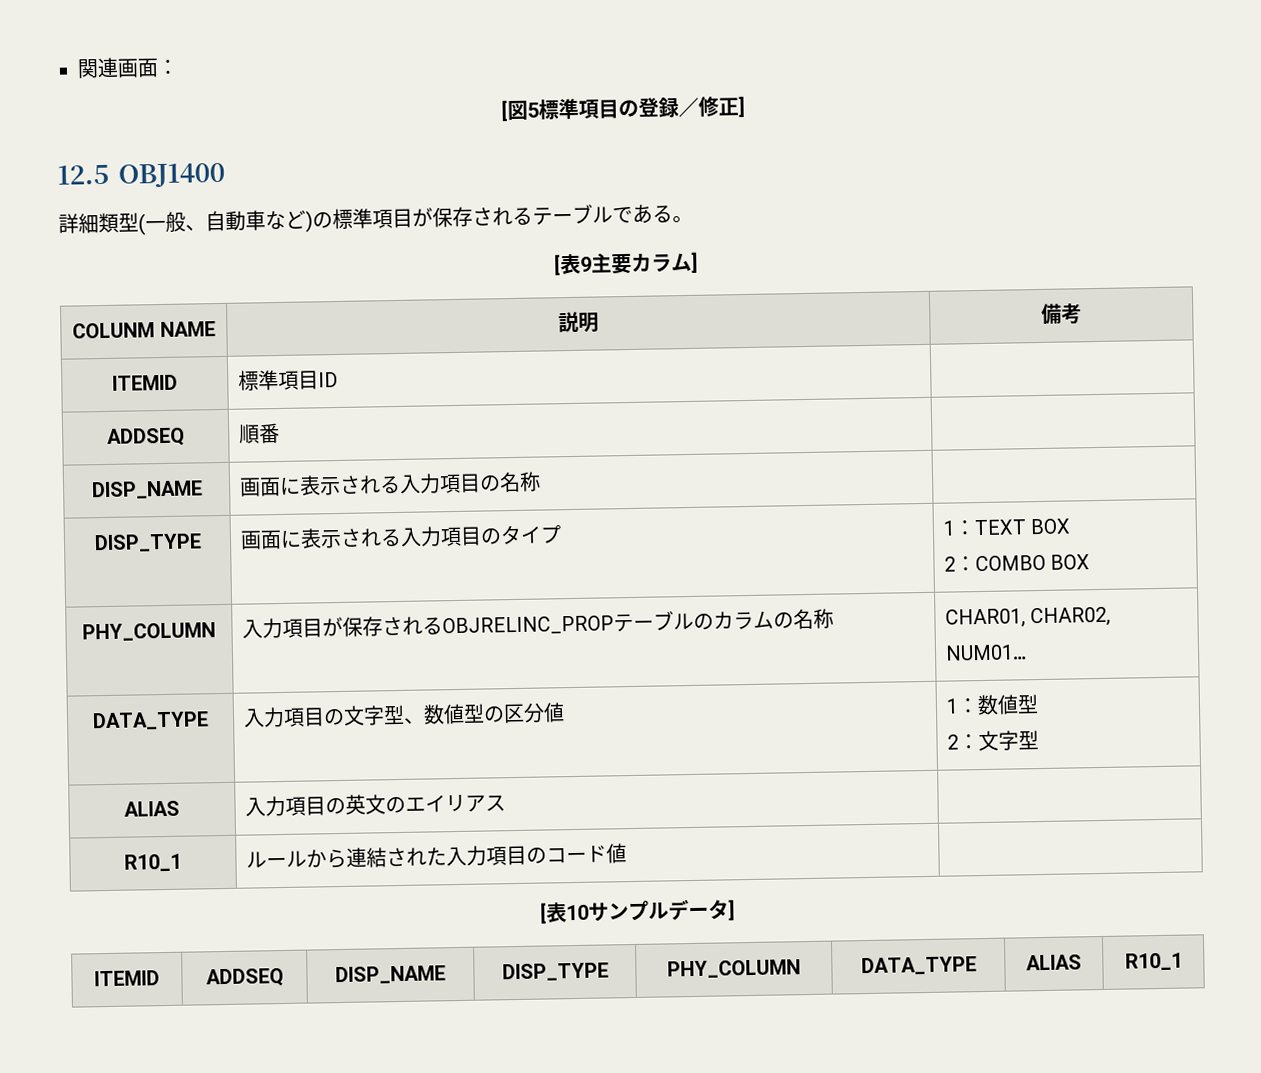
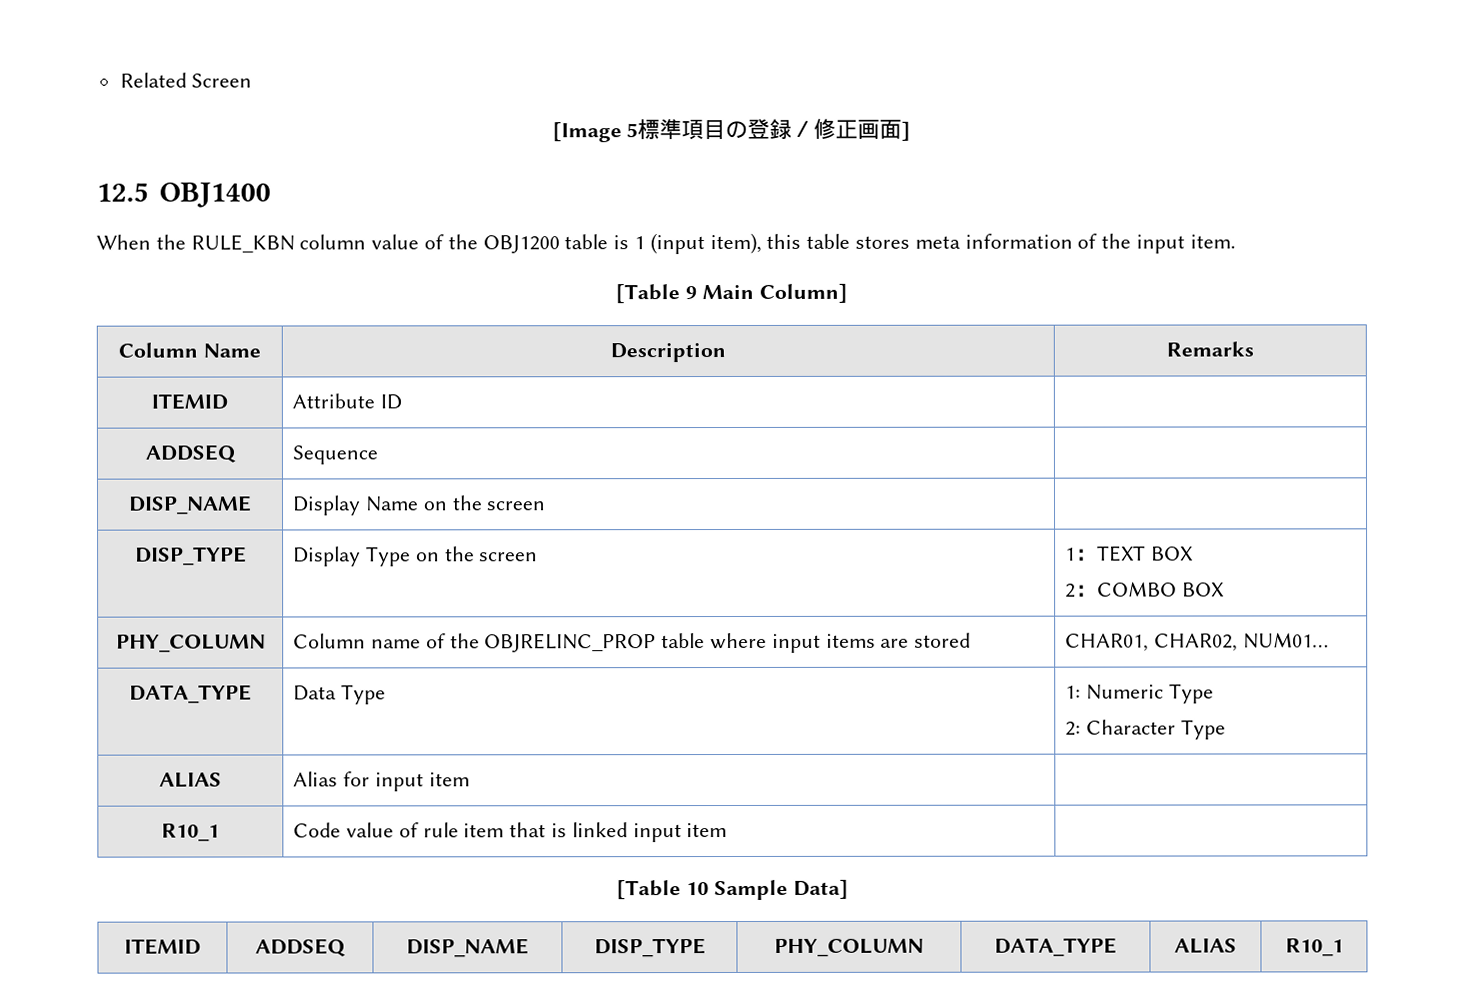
[77,57,179,79] [501,100,528,122] 関連画面： // [図 -> [119,72,253,88] [551,122,622,143] Related Screen // [Image
(739, 106) none -> [857,118,903,139] 画面
[58,203,693,236] [554,251,698,276] [72,321,216,339] [558,311,599,333] [1041,303,1082,325] [112,374,178,391] [238,369,320,391] 詳細類型(一般、自動車など)の標準項目が保存されるテーブルである。 // [表9主要カラム] // COLUNM NAME | 説明 | 備考 // ITEMID | 標準項目 -> [96,232,1236,255] [615,283,848,304] [118,342,261,358] [610,343,726,363] [1166,341,1255,357] [151,393,228,410] [292,393,376,409] When the RULE_KBN column value of the OBJ1200 table is 1 (input item), this table stores meta information of the input item. // [Table 9 Main Column] // Column Name | Description | Remarks // ITEMID | Attribute
[239,422,281,444] [90,480,203,500] [239,471,542,497] [93,533,202,553] [240,524,563,550] 順番 | // DISP_NAME | 画面に表示される入力項目の名称 | // DISP_TYPE | 画面に表示される入力項目のタイプ -> [292,445,379,465] [128,495,252,515] [292,495,547,516] [134,546,247,566] [293,546,539,567] Sequence | // DISP_NAME | Display Name on the screen | // DISP_TYPE | Display Type on the screen
[242,608,835,639] [945,606,1112,629] [945,644,1028,661] [92,711,209,731] [243,702,566,728] [946,694,1040,716] [947,730,1040,752] [124,800,180,817] [245,794,507,817] [124,853,182,872] [246,843,628,869] [539,899,735,924] 入力項目が保存されるOBJRELINC_PROPテーブルのカラムの名称 | CHAR01, CHAR02, NUM01… // DATA_TYPE | 入力項目の文字型、数値型の区分値 | 1：数値型 // 2：文字型 // ALIAS | 入力項目の英文のエイリアス | // R10_1 | ルールから連結された入力項目のコード値 | // [表10サンプルデータ] -> [293,632,972,653] [1065,632,1329,652] [129,684,252,704] [293,684,387,705] [1065,683,1214,704] [1065,719,1226,740] [159,772,222,788] [293,771,470,792] [161,823,220,842] [293,822,728,843] [616,879,849,901] Column name of the OBJRELINC_PROP table where input items are stored | CHAR01, CHAR02, NUM01… // DATA_TYPE | Data Type | 1: Numeric Type // 2: Character Type // ALIAS | Alias for input item | // R10_1 | Code value of rule item that is linked input item | // [Table 10 Sample Data]

